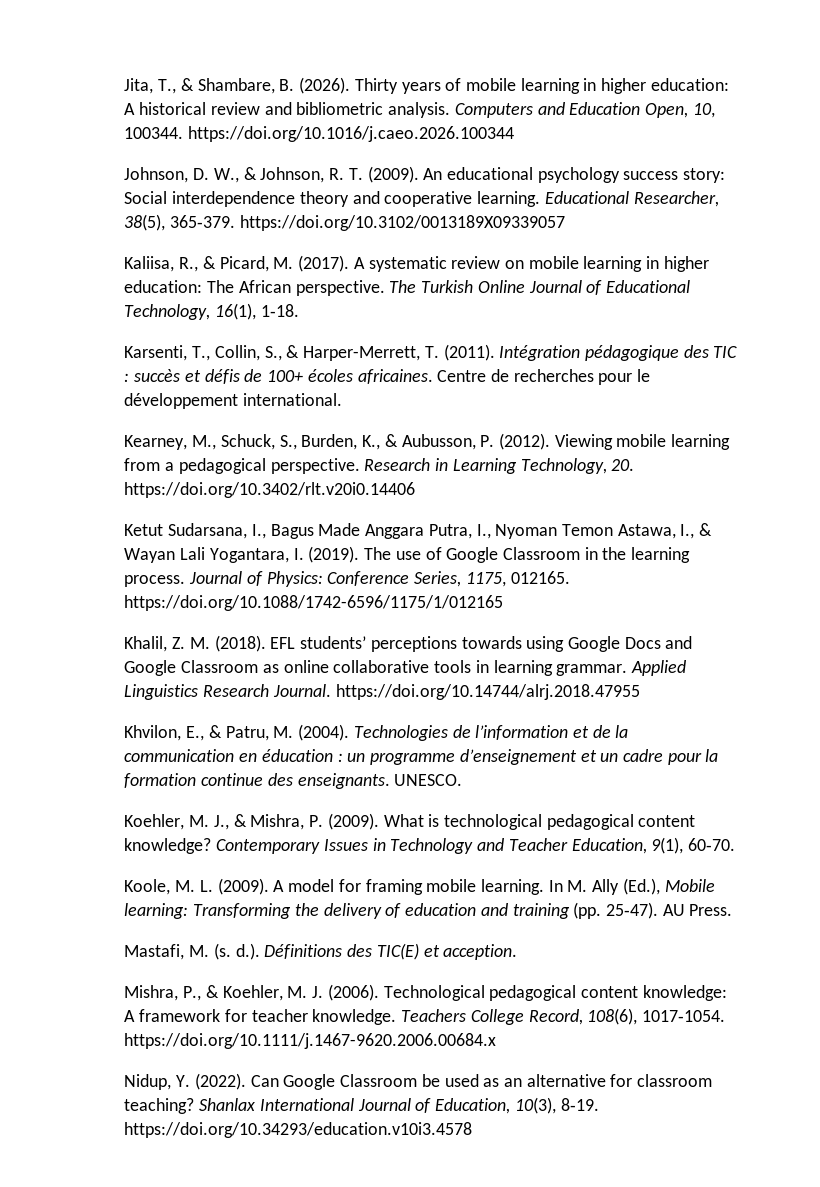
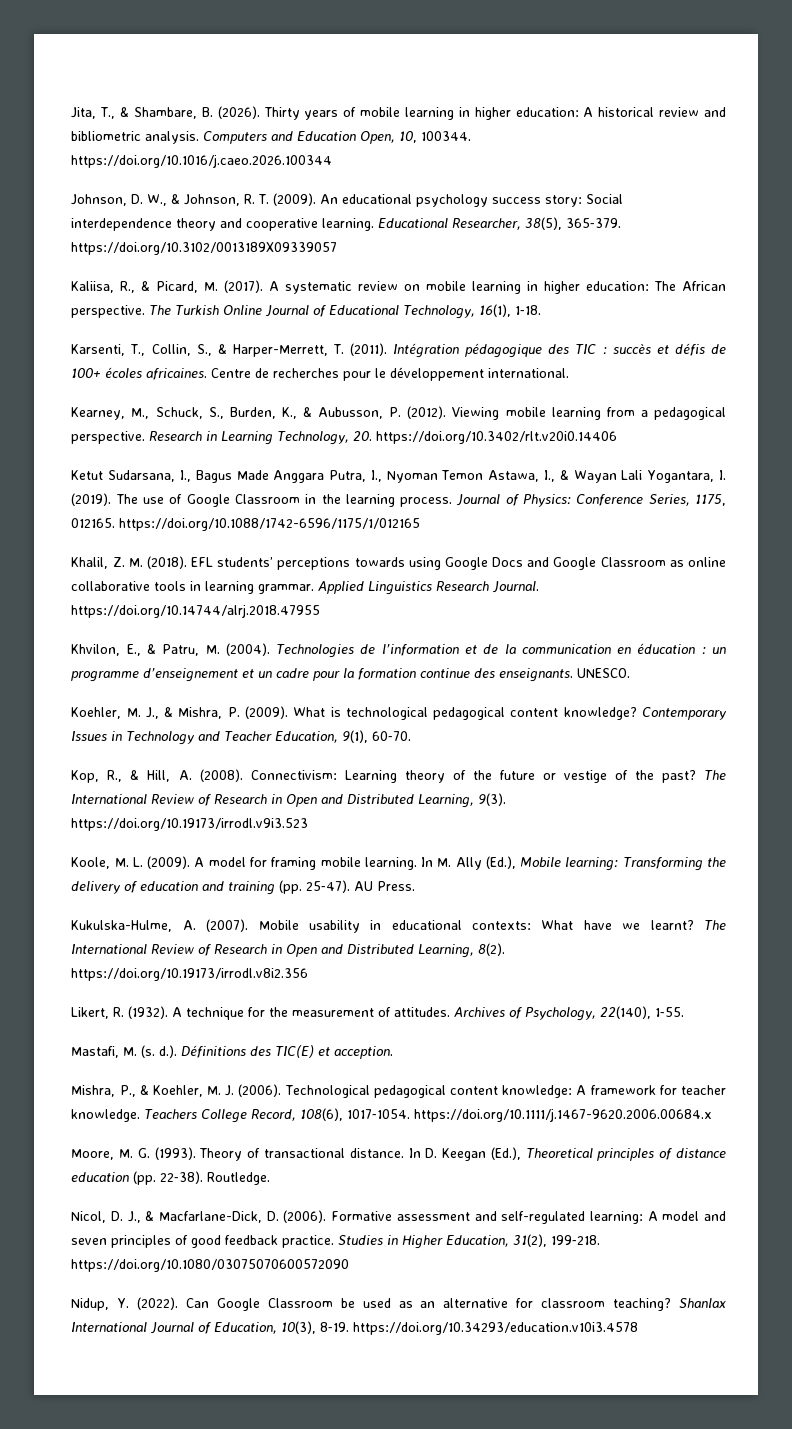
(735, 844) none -> [71,769,726,783] [71,793,507,808] [71,818,309,831] // Kop, R., & Hill, A. (2008). Connectivism: Learning theory of the future or vestige of the past? The International Review of Research in Open and Distributed Learning, 9(3). https://doi.org/10.19173/irrodl.v9i3.523
(733, 910) none -> [71,919,726,933] [71,943,506,958] [71,968,309,981] [71,1006,685,1021] // Kukulska-Hulme, A. (2007). Mobile usability in educational contexts: What have we learnt? The International Review of Research in Open and Distributed Learning, 8(2). https://doi.org/10.19173/irrodl.v8i2.356 // Likert, R. (1932). A technique for the measurement of attitudes. Archives of Psychology, 22(140), 1‑55.
(497, 1041) none -> [71,1147,726,1161] [71,1171,271,1185] [71,1210,726,1224] [71,1234,601,1249] [71,1259,350,1272] // Moore, M. G. (1993). Theory of transactional distance. In D. Keegan (Ed.), Theoretical principles of distance education (pp. 22‑38). Routledge. // Nicol, D. J., & Macfarlane-Dick, D. (2006). Formative assessment and self-regulated learning: A model and seven principles of good feedback practice. Studies in Higher Education, 31(2), 199‑218. https://doi.org/10.1080/03075070600572090

